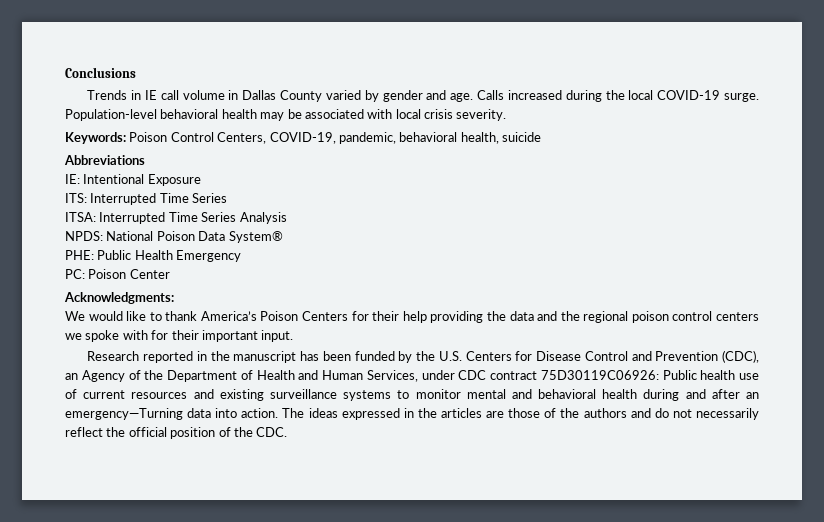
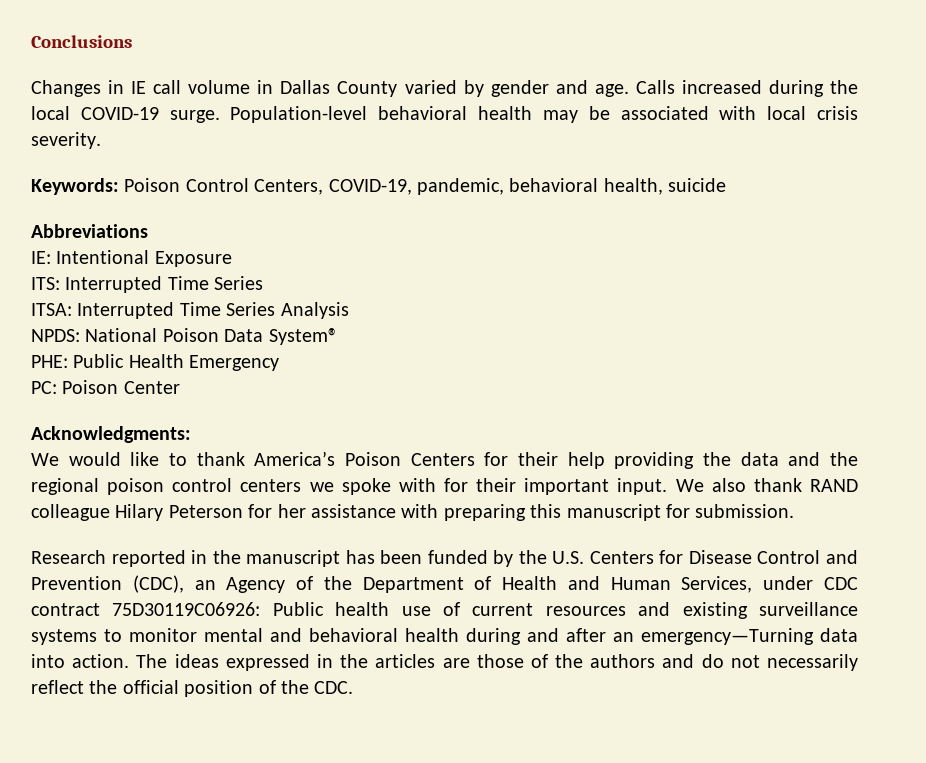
[87,90,128,100] Trends -> [31,80,101,97] Changes
(294, 336) none -> [675,478,858,492] [31,504,795,521] We also thank RAND colleague Hilary Peterson for her assistance with preparing this manuscript for submission.

